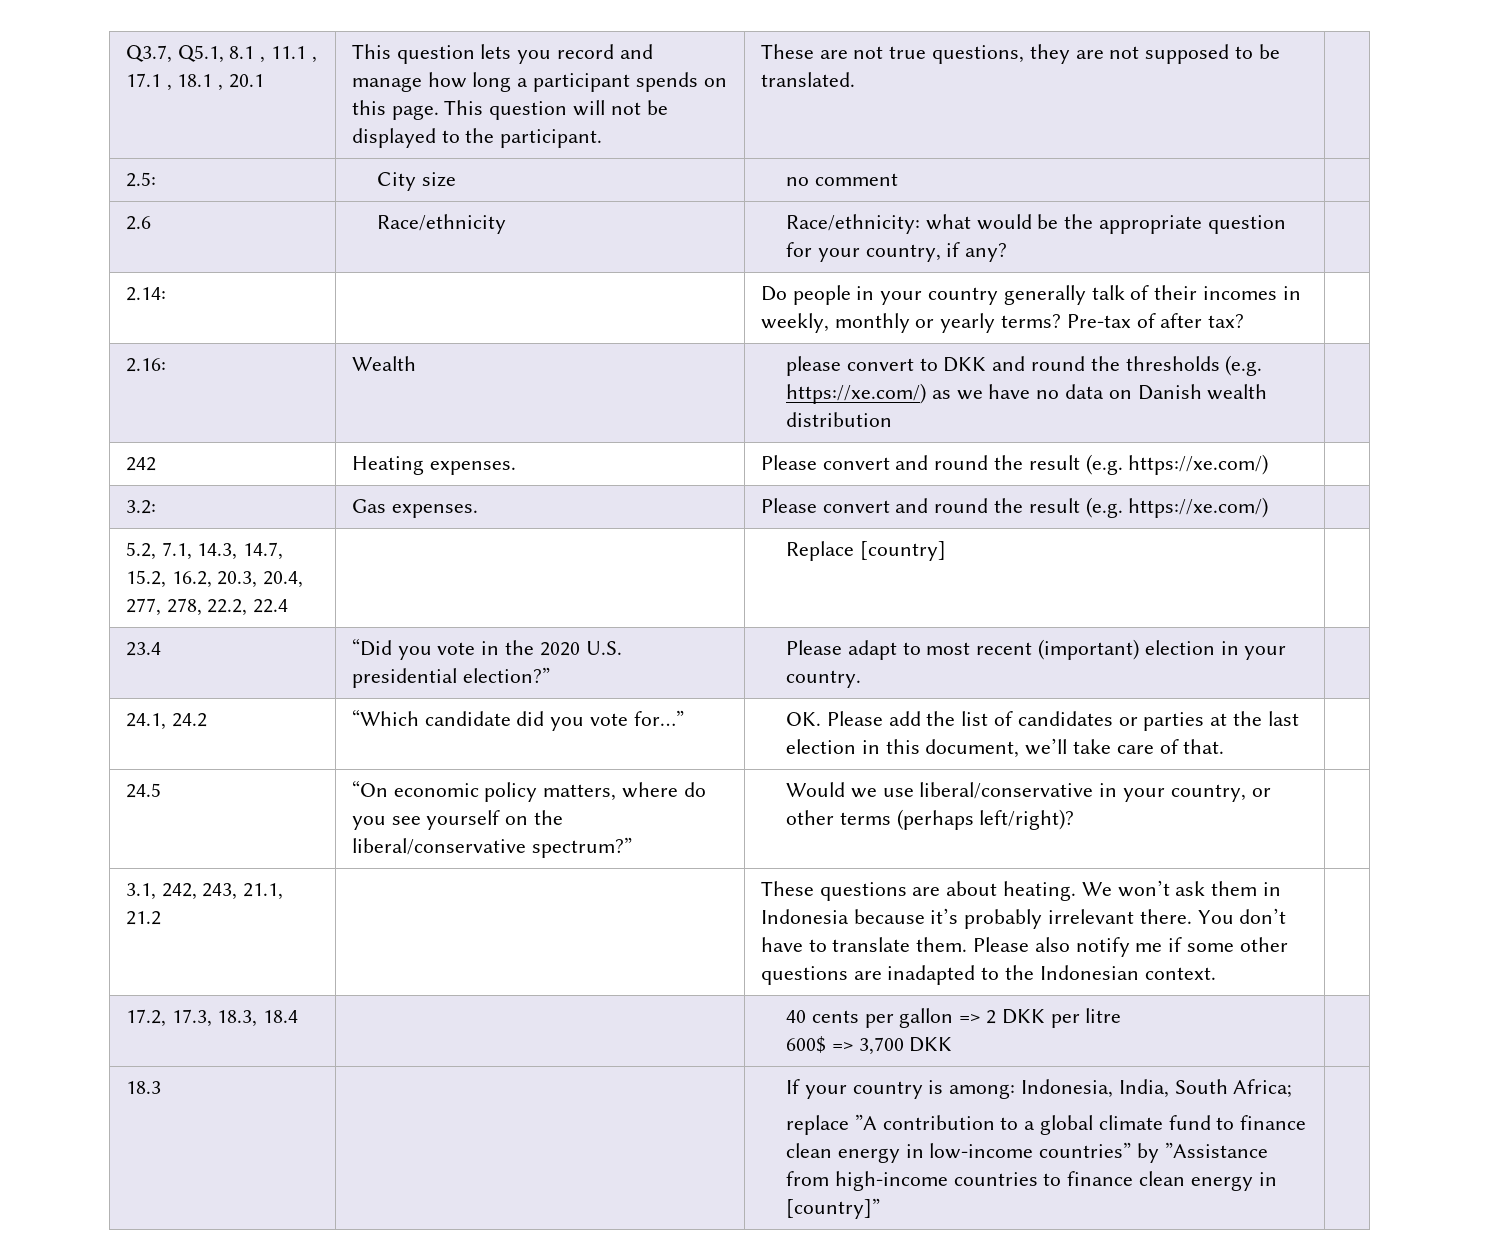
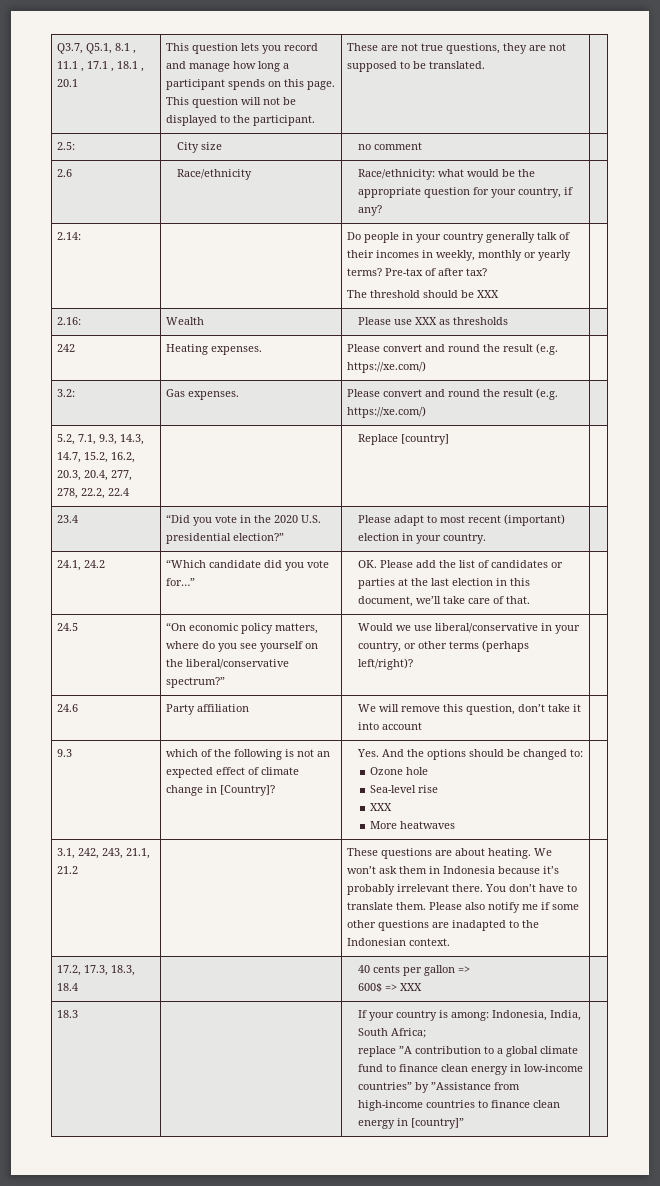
[125,358,166,372] [351,356,416,371] [785,355,1263,376] [785,383,1268,404] [785,412,892,427] | // 2.16: | Wealth | please convert to DKK and round the thresholds (e.g. https://xe.com/) as we have no data on Danish wealth distribution -> [347,290,500,298] [57,317,82,325] [166,317,205,325] [357,317,508,325] // The threshold should be XXX | // 2.16: | Wealth | Please use XXX as thresholds
(192, 551) none -> [99,434,118,445] 9.3,
(1075, 819) none -> [57,704,79,712] [166,704,250,715] [357,704,581,715] [357,722,422,730] [57,749,73,757] [166,749,331,760] [166,767,300,778] [166,785,276,796] [356,749,583,760] [369,767,428,775] [369,785,438,793] [369,803,392,811] [369,821,455,829] // 24.6 | Party affiliation | We will remove this question, don’t take it into account | // 9.3 | which of the following is not an expected effect of climate change in [Country]? | Yes. And the options should be changed to: // Ozone hole // Sea-level rise // XXX // More heatwaves |
[986,1008,1122,1028] 2 DKK per litre -> (470, 969) none
[858,1037,953,1055] 3,700 DKK -> [399,983,422,991] XXX

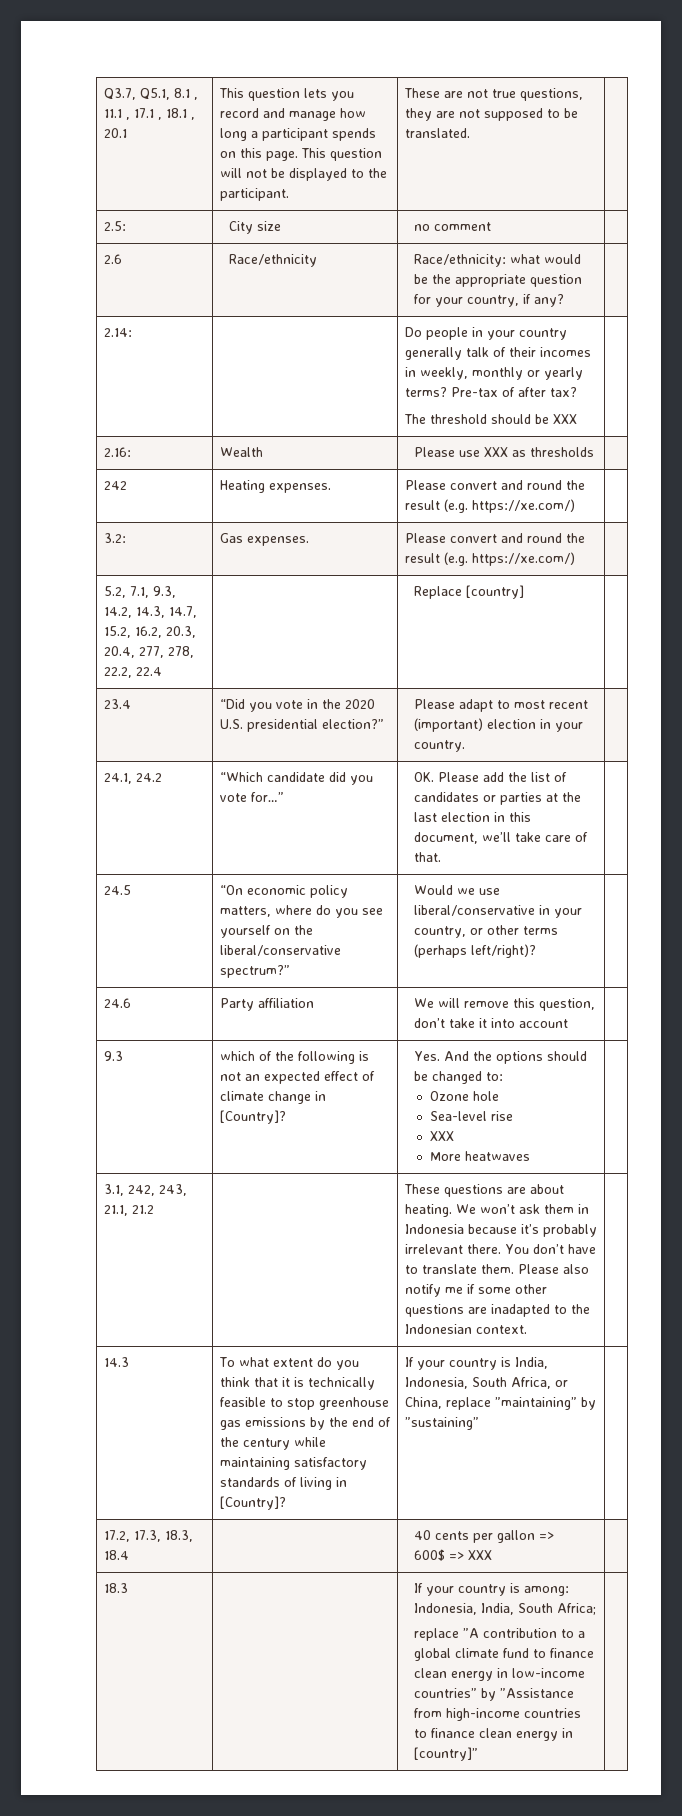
(118, 439) none -> [103,607,132,618] 14.2,
(451, 942) none -> [103,1357,129,1367] [218,1357,359,1370] [219,1377,375,1390] [219,1397,389,1410] [219,1417,391,1430] [219,1437,326,1450] [219,1457,367,1470] [219,1477,347,1490] [219,1496,286,1510] [404,1357,548,1370] [404,1377,568,1389] [404,1397,596,1410] [404,1417,479,1430] // 14.3 | To what extent do you think that it is technically feasible to stop greenhouse gas emissions by the end of the century while maintaining satisfactory standards of living in [Country]? | If your country is India, Indonesia, South Africa, or China, replace ”maintaining” by ”sustaining” |

